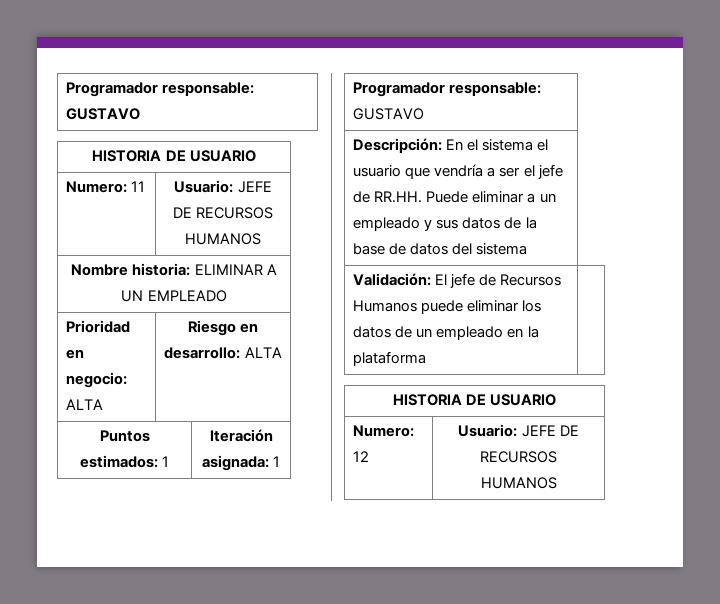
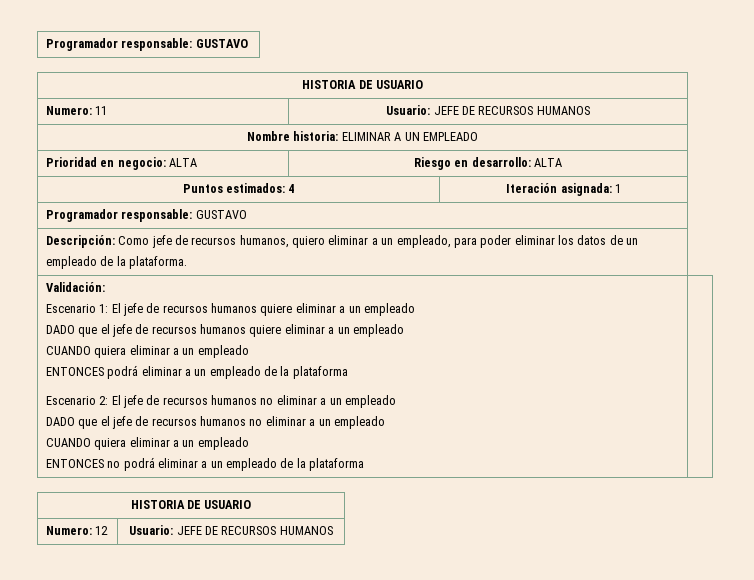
[162,456,170,467] 1 -> [288,184,295,193] 4
[446,139,549,151] [353,164,563,179] [353,191,556,203] [353,217,537,231] [353,243,528,255] [353,273,562,288] [353,300,464,314] En el sistema el usuario que vendría a ser el jefe de RR.HH. Puede eliminar a un empleado y sus datos de la base de datos del sistema // Validación: El jefe de Recursos Humanos puede -> [118,235,512,248] Como jefe de recursos humanos, quiero eliminar a un empleado, para poder
[507,328,524,338] en -> [100,256,187,269] [45,282,105,292] [45,303,415,316] [45,324,404,337] [45,345,249,358] [45,365,348,379] [45,395,396,408] [45,416,385,429] [45,437,249,450] [45,457,294,471] de la plataforma. // Validación: // Escenario 1: El jefe de recursos humanos quiere eliminar a un empleado // DADO que el jefe de recursos humanos quiere eliminar a un empleado // CUANDO quiera eliminar a un empleado // ENTONCES podrá eliminar a un empleado de la plataforma // Escenario 2: El jefe de recursos humanos no eliminar a un empleado // DADO que el jefe de recursos humanos no eliminar a un empleado // CUANDO quiera eliminar a un empleado // ENTONCES no podrá eliminar a un empleado de

